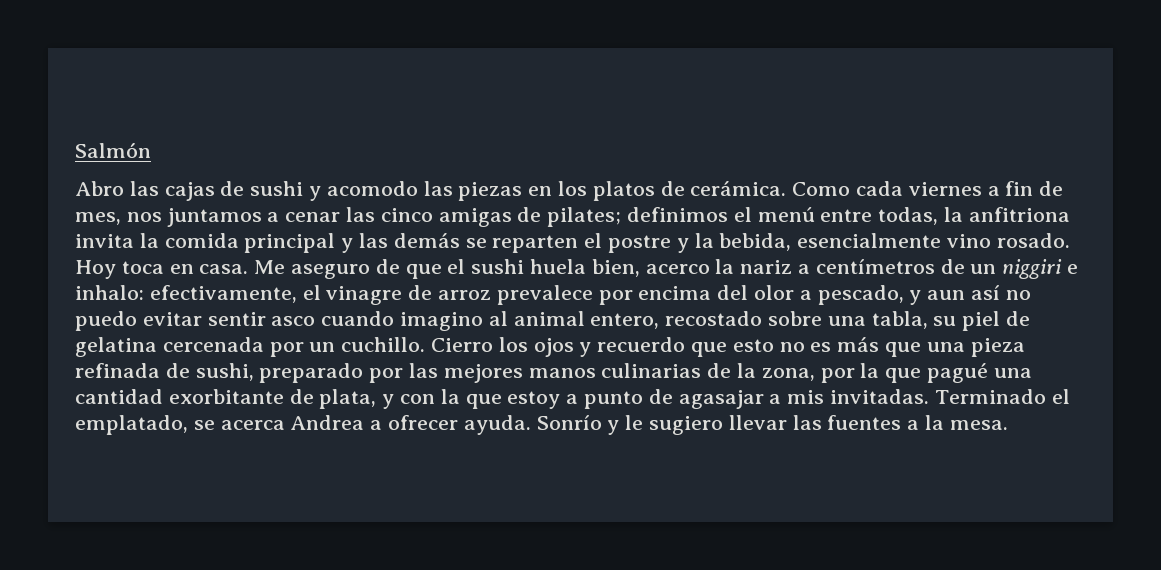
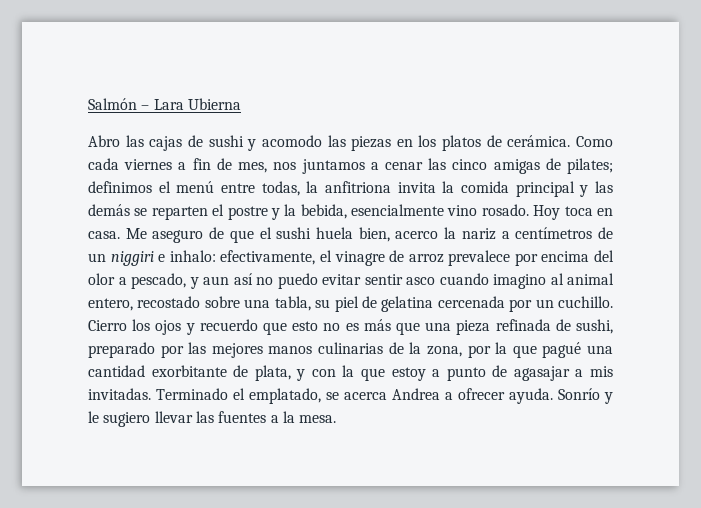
(151, 150) none -> [141,98,241,110] – Lara Ubierna

